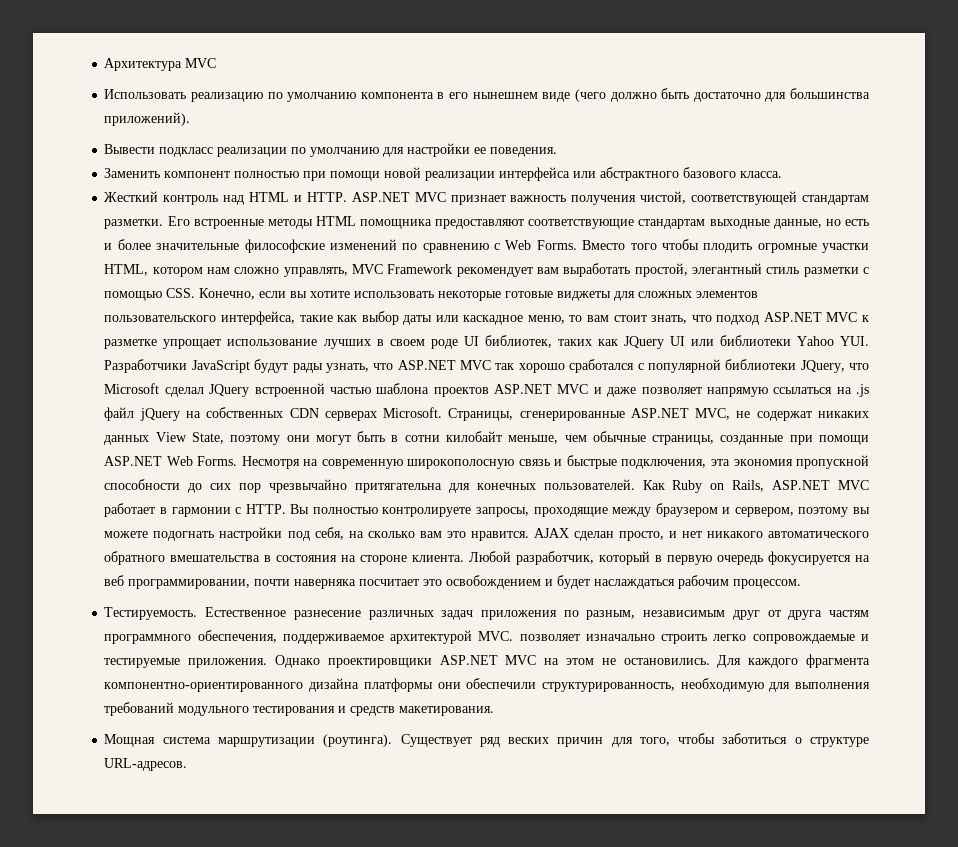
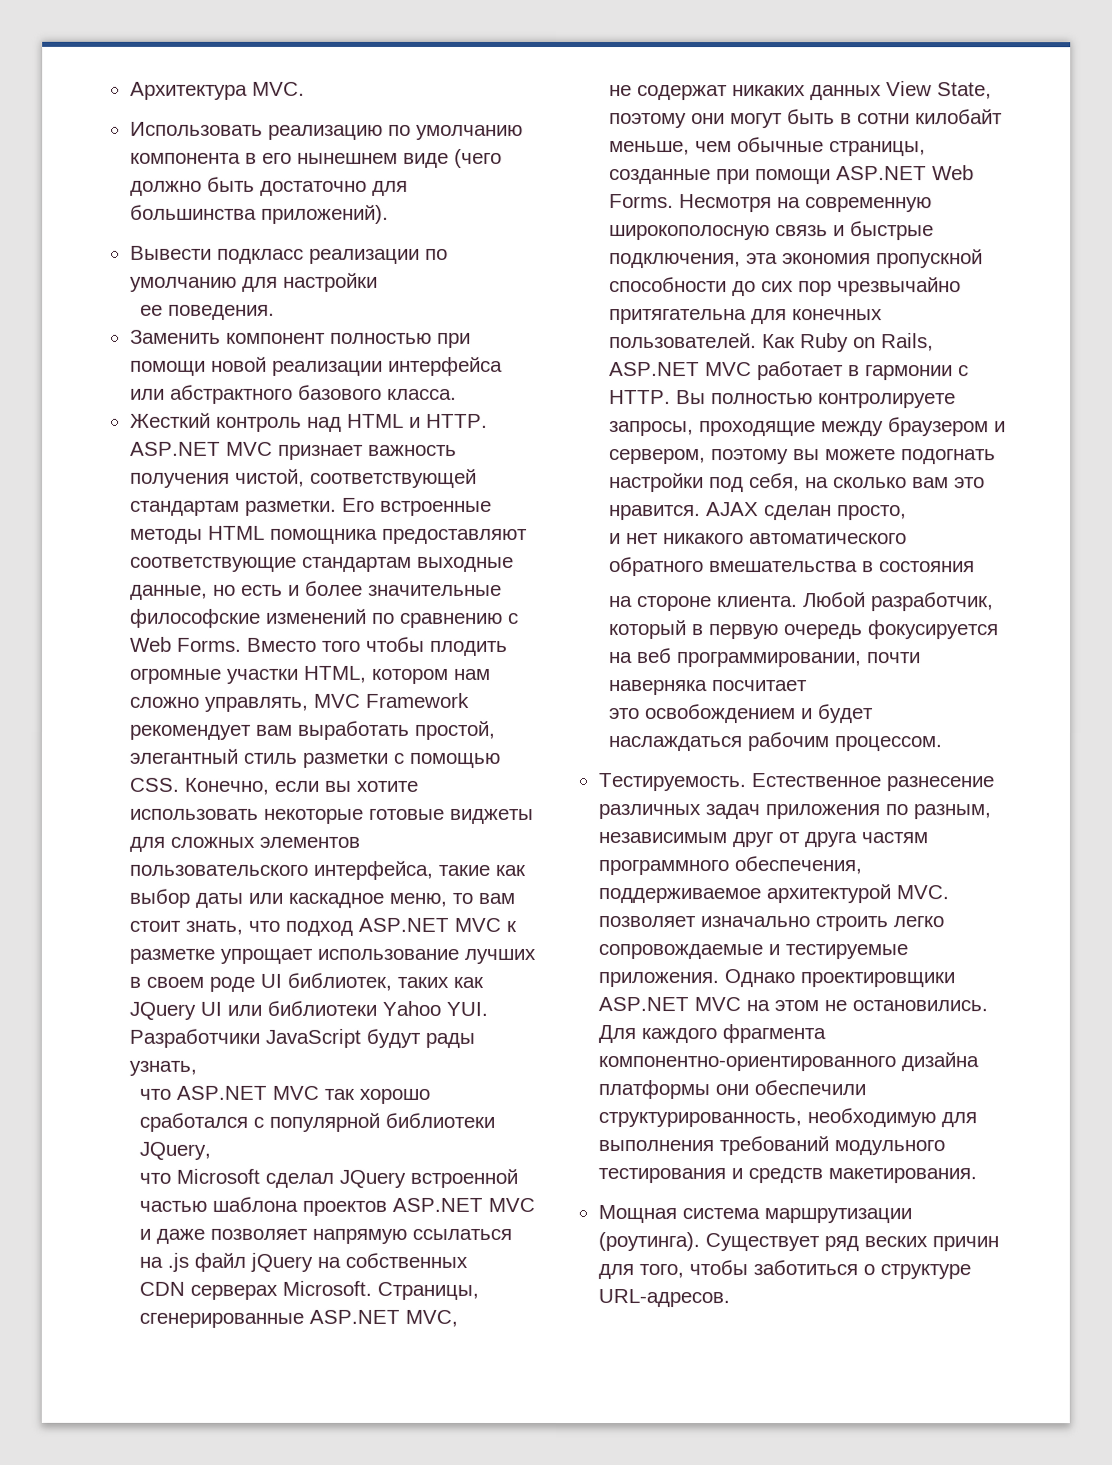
[185,58,217,68] MVC -> [251,81,305,96] MVC.
(471, 150) none -> (378, 282) //
(369, 368) none -> (197, 1068) //
(845, 366) none -> (211, 1150) //
(284, 412) none -> (468, 1260) //
(731, 414) none -> (458, 1318) //
(664, 536) none -> (907, 513) //
(338, 558) none -> (975, 567) //
(420, 582) none -> (808, 686) //

